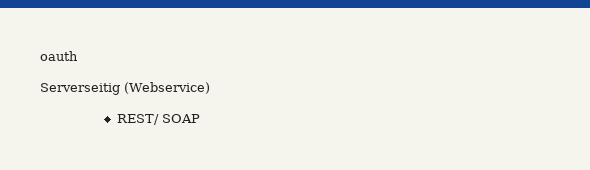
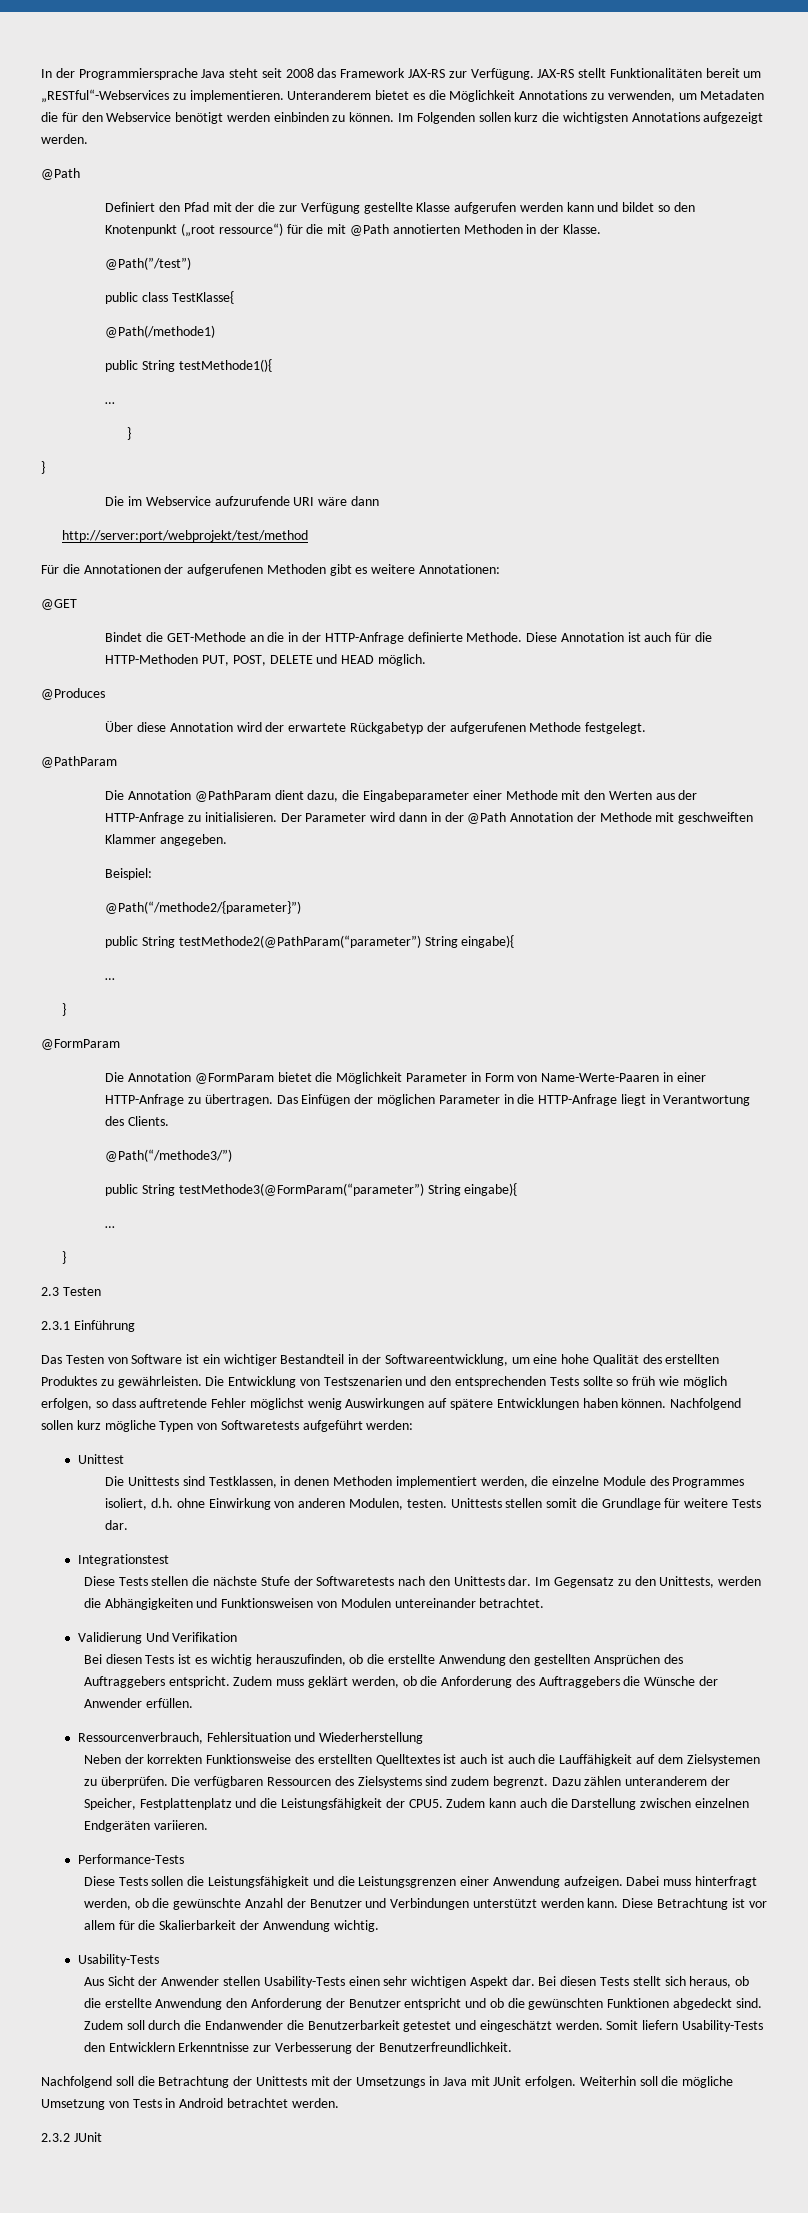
[40,51,78,61] [40,82,210,95] [116,114,200,125] oauth // Serverseitig (Webservice) // REST/ SOAP -> [41,68,762,80] [41,89,765,103] [41,112,764,124] [41,134,88,144] [41,168,80,180] [105,202,695,214] [105,223,601,237] [105,257,192,270] [105,291,234,304] [105,325,216,338] [105,359,272,372] [105,402,116,404] [126,427,131,440] [41,461,45,474] [105,496,379,506] [62,530,309,542] [41,564,501,576] [41,599,77,610] [105,632,712,644] [105,654,426,666] [41,688,105,700] [105,721,647,734] [41,756,117,768] [105,790,698,802] [105,812,754,824] [105,834,228,846] [105,868,153,880] [105,901,302,914] [105,935,515,948] [105,978,116,980] [62,1003,67,1016] [41,1039,120,1050] [105,1072,706,1084] [105,1094,751,1106] [105,1116,170,1126] [105,1149,233,1162] [105,1183,518,1196] [105,1226,116,1228] [62,1251,67,1264] [41,1287,101,1296] [41,1320,135,1332] [41,1354,720,1366] [41,1376,727,1388] [41,1398,742,1410] [41,1420,414,1432] [77,1454,124,1464] [105,1476,745,1488] [105,1498,761,1510] [105,1520,129,1530] [77,1554,169,1566] [83,1576,762,1588] [83,1598,545,1610] [77,1632,238,1644] [83,1654,683,1666] [83,1676,718,1688] [83,1698,193,1708] [77,1732,424,1744] [83,1754,760,1766] [83,1776,730,1788] [83,1798,749,1810] [83,1820,208,1832] [77,1854,184,1864] [83,1876,757,1888] [83,1898,767,1910] [83,1920,379,1932] [77,1954,159,1966] [83,1976,750,1988] [83,1998,762,2010] [83,2020,763,2032] [83,2042,512,2054] [41,2076,734,2088] [41,2098,339,2110] [41,2132,102,2142] In der Programmiersprache Java steht seit 2008 das Framework JAX-RS zur Verfügung. JAX-RS stellt Funktionalitäten bereit um „RESTful“-Webservices zu implementieren. Unteranderem bietet es die Möglichkeit Annotations zu verwenden, um Metadaten die für den Webservice benötigt werden einbinden zu können. Im Folgenden sollen kurz die wichtigsten Annotations aufgezeigt werden. // @Path // Definiert den Pfad mit der die zur Verfügung gestellte Klasse aufgerufen werden kann und bildet so den Knotenpunkt („root ressource“) für die mit @Path annotierten Methoden in der Klasse. // @Path(”/test”) // public class TestKlasse{ // @Path(/methode1) // public String testMethode1(){ // … // } // } // Die im Webservice aufzurufende URI wäre dann // http://server:port/webprojekt/test/method // Für die Annotationen der aufgerufenen Methoden gibt es weitere Annotationen: // @GET // Bindet die GET-Methode an die in der HTTP-Anfrage definierte Methode. Diese Annotation ist auch für die HTTP-Methoden PUT, POST, DELETE und HEAD möglich. // @Produces // Über diese Annotation wird der erwartete Rückgabetyp der aufgerufenen Methode festgelegt. // @PathParam // Die Annotation @PathParam dient dazu, die Eingabeparameter einer Methode mit den Werten aus der HTTP-Anfrage zu initialisieren. Der Parameter wird dann in der @Path Annotation der Methode mit geschweiften Klammer angegeben. // Beispiel: // @Path(“/methode2/{parameter}”) // public String testMethode2(@PathParam(“parameter”) String eingabe){ // … // } // @FormParam // Die Annotation @FormParam bietet die Möglichkeit Parameter in Form von Name-Werte-Paaren in einer HTTP-Anfrage zu übertragen. Das Einfügen der möglichen Parameter in die HTTP-Anfrage liegt in Verantwortung des Clients. // @Path(“/methode3/”) // public String testMethode3(@FormParam(“parameter”) String eingabe){ // … // } // 2.3 Testen // 2.3.1 Einführung // Das Testen von Software ist ein wichtiger Bestandteil in der Softwareentwicklung, um eine hohe Qualität des erstellten Produktes zu gewährleisten. Die Entwicklung von Testszenarien und den entsprechenden Tests sollte so früh wie möglich erfolgen, so dass auftretende Fehler möglichst wenig Auswirkungen auf spätere Entwicklungen haben können. Nachfolgend sollen kurz mögliche Typen von Softwaretests aufgeführt werden: // Unittest // Die Unittests sind Testklassen, in denen Methoden implementiert werden, die einzelne Module des Programmes isoliert, d.h. ohne Einwirkung von anderen Modulen, testen. Unittests stellen somit die Grundlage für weitere Tests dar. // Integrationstest // Diese Tests stellen die nächste Stufe der Softwaretests nach den Unittests dar. Im Gegensatz zu den Unittests, werden die Abhängigkeiten und Funktionsweisen von Modulen untereinander betrachtet. // Validierung Und Verifikation // Bei diesen Tests ist es wichtig herauszufinden, ob die erstellte Anwendung den gestellten Ansprüchen des Auftraggebers entspricht. Zudem muss geklärt werden, ob die Anforderung des Auftraggebers die Wünsche der Anwender erfüllen. // Ressourcenverbrauch, Fehlersituation und Wiederherstellung // Neben der korrekten Funktionsweise des erstellten Quelltextes ist auch ist auch die Lauffähigkeit auf dem Zielsystemen zu überprüfen. Die verfügbaren Ressourcen des Zielsystems sind zudem begrenzt. Dazu zählen unteranderem der Speicher, Festplattenplatz und die Leistungsfähigkeit der CPU5. Zudem kann auch die Darstellung zwischen einzelnen Endgeräten variieren. // Performance-Tests // Diese Tests sollen die Leistungsfähigkeit und die Leistungsgrenzen einer Anwendung aufzeigen. Dabei muss hinterfragt werden, ob die gewünschte Anzahl der Benutzer und Verbindungen unterstützt werden kann. Diese Betrachtung ist vor allem für die Skalierbarkeit der Anwendung wichtig. // Usability-Tests // Aus Sicht der Anwender stellen Usability-Tests einen sehr wichtigen Aspekt dar. Bei diesen Tests stellt sich heraus, ob die erstellte Anwendung den Anforderung der Benutzer entspricht und ob die gewünschten Funktionen abgedeckt sind. Zudem soll durch die Endanwender die Benutzerbarkeit getestet und eingeschätzt werden. Somit liefern Usability-Tests den Entwicklern Erkenntnisse zur Verbesserung der Benutzerfreundlichkeit. // Nachfolgend soll die Betrachtung der Unittests mit der Umsetzungs in Java mit JUnit erfolgen. Weiterhin soll die mögliche Umsetzung von Tests in Android betrachtet werden. // 2.3.2 JUnit

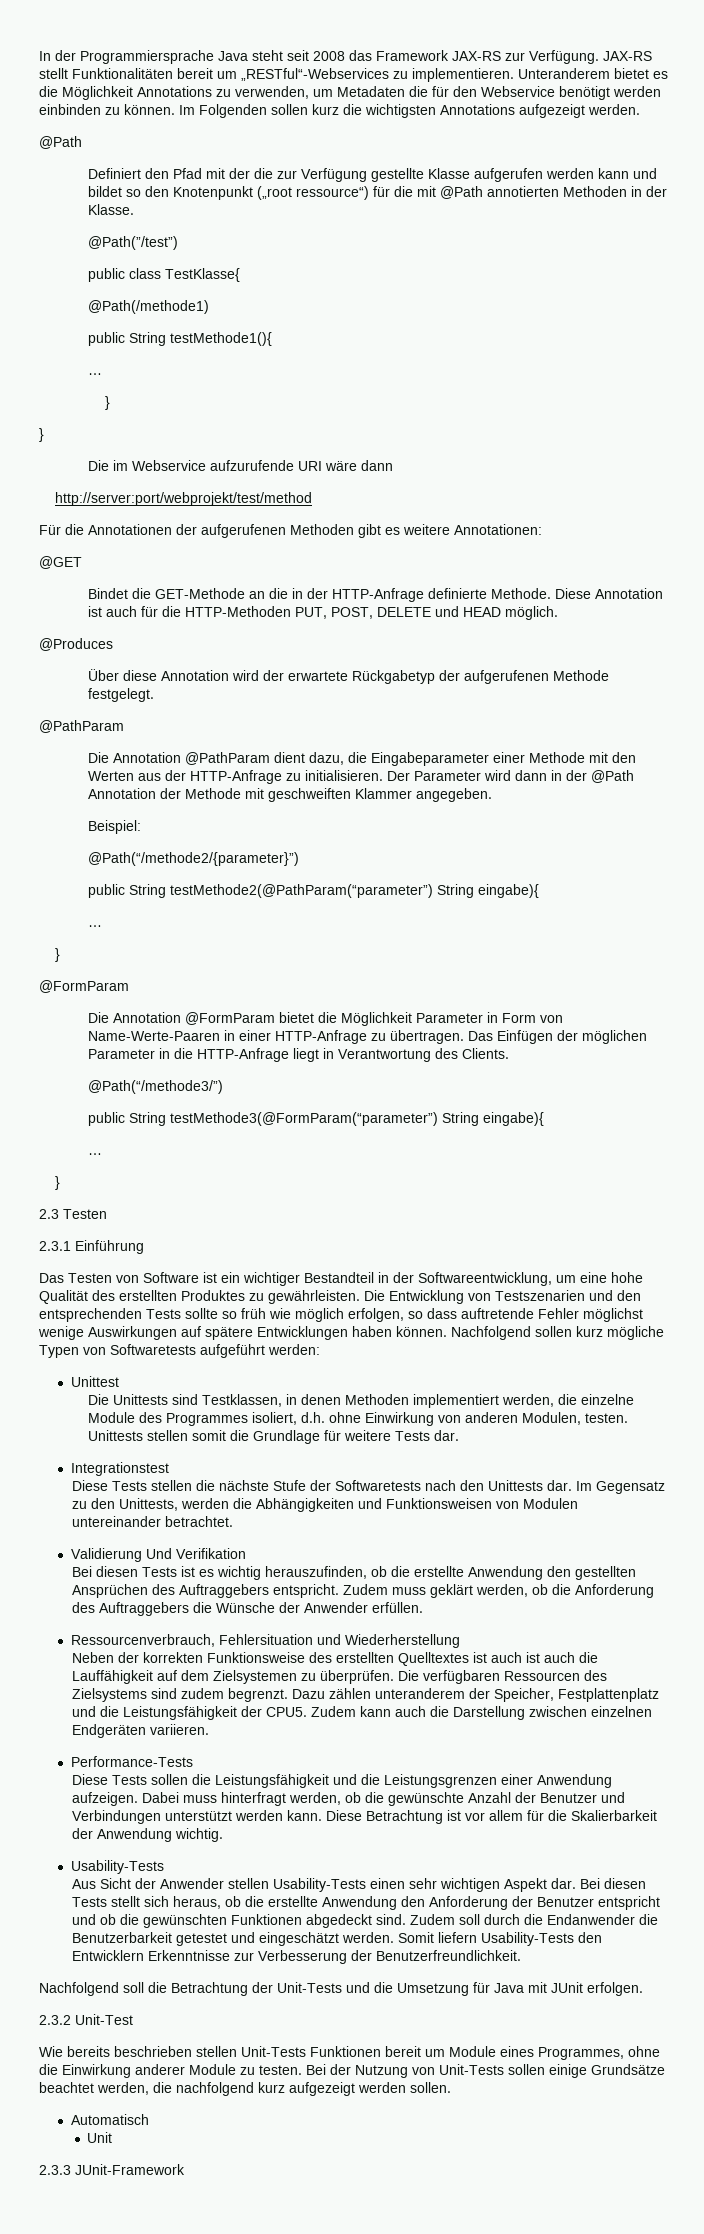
[307,1398,342,1410] wenig -> [38,1326,84,1340] wenige
[255,2076,440,2088] Unittests mit der Umsetzungs in -> [277,1982,490,1996] Unit-Tests und die Umsetzung für
[579,2076,734,2088] [41,2098,339,2110] [41,2132,102,2142] Weiterhin soll die mögliche Umsetzung von Tests in Android betrachtet werden. // 2.3.2 JUnit -> [39,2014,133,2025] [39,2046,660,2060] [39,2064,665,2078] [39,2082,451,2096] [70,2114,149,2125] [87,2132,113,2143] [39,2164,185,2175] // 2.3.2 Unit-Test // Wie bereits beschrieben stellen Unit-Tests Funktionen bereit um Module eines Programmes, ohne die Einwirkung anderer Module zu testen. Bei der Nutzung von Unit-Tests sollen einige Grundsätze beachtet werden, die nachfolgend kurz aufgezeigt werden sollen. // Automatisch // Unit // 2.3.3 JUnit-Framework

